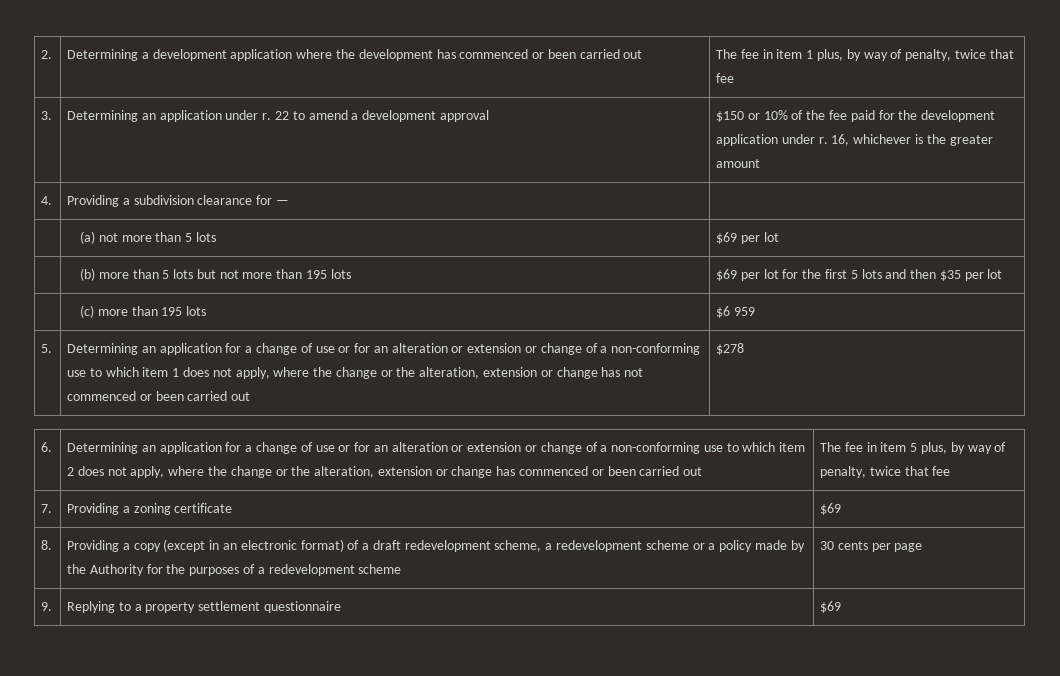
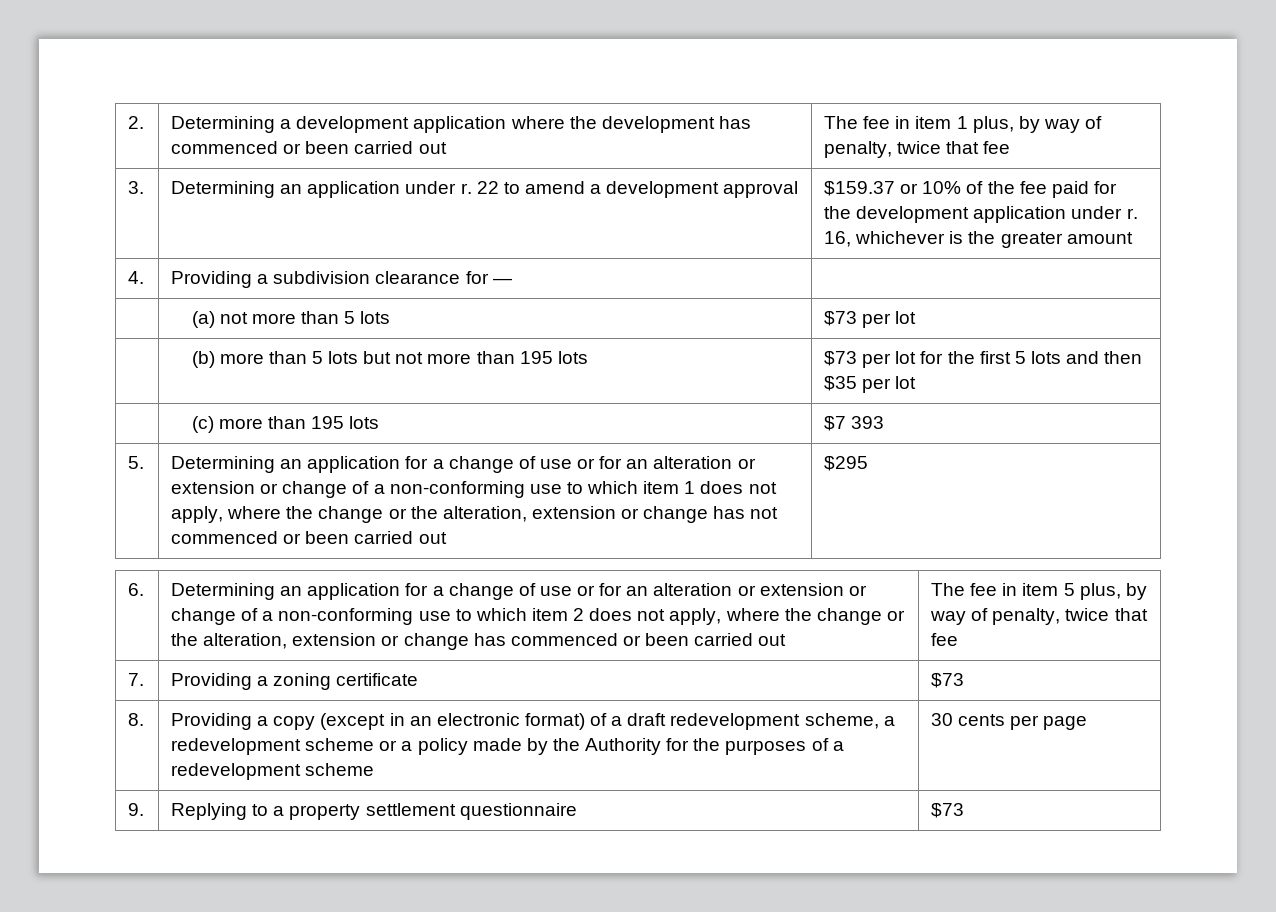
[716,111,745,122] $150 -> [824,181,896,196] $159.37
[716,232,738,244] $69 -> [824,311,858,326] $73
[716,269,738,281] $69 -> [824,351,858,366] $73
[716,306,755,318] $6 959 -> [824,416,885,431] $7 393
[716,343,745,355] $278 -> [824,456,869,471] $295
[820,503,842,515] $69 -> [931,673,965,688] $73
[820,601,842,613] $69 -> [931,803,965,818] $73

